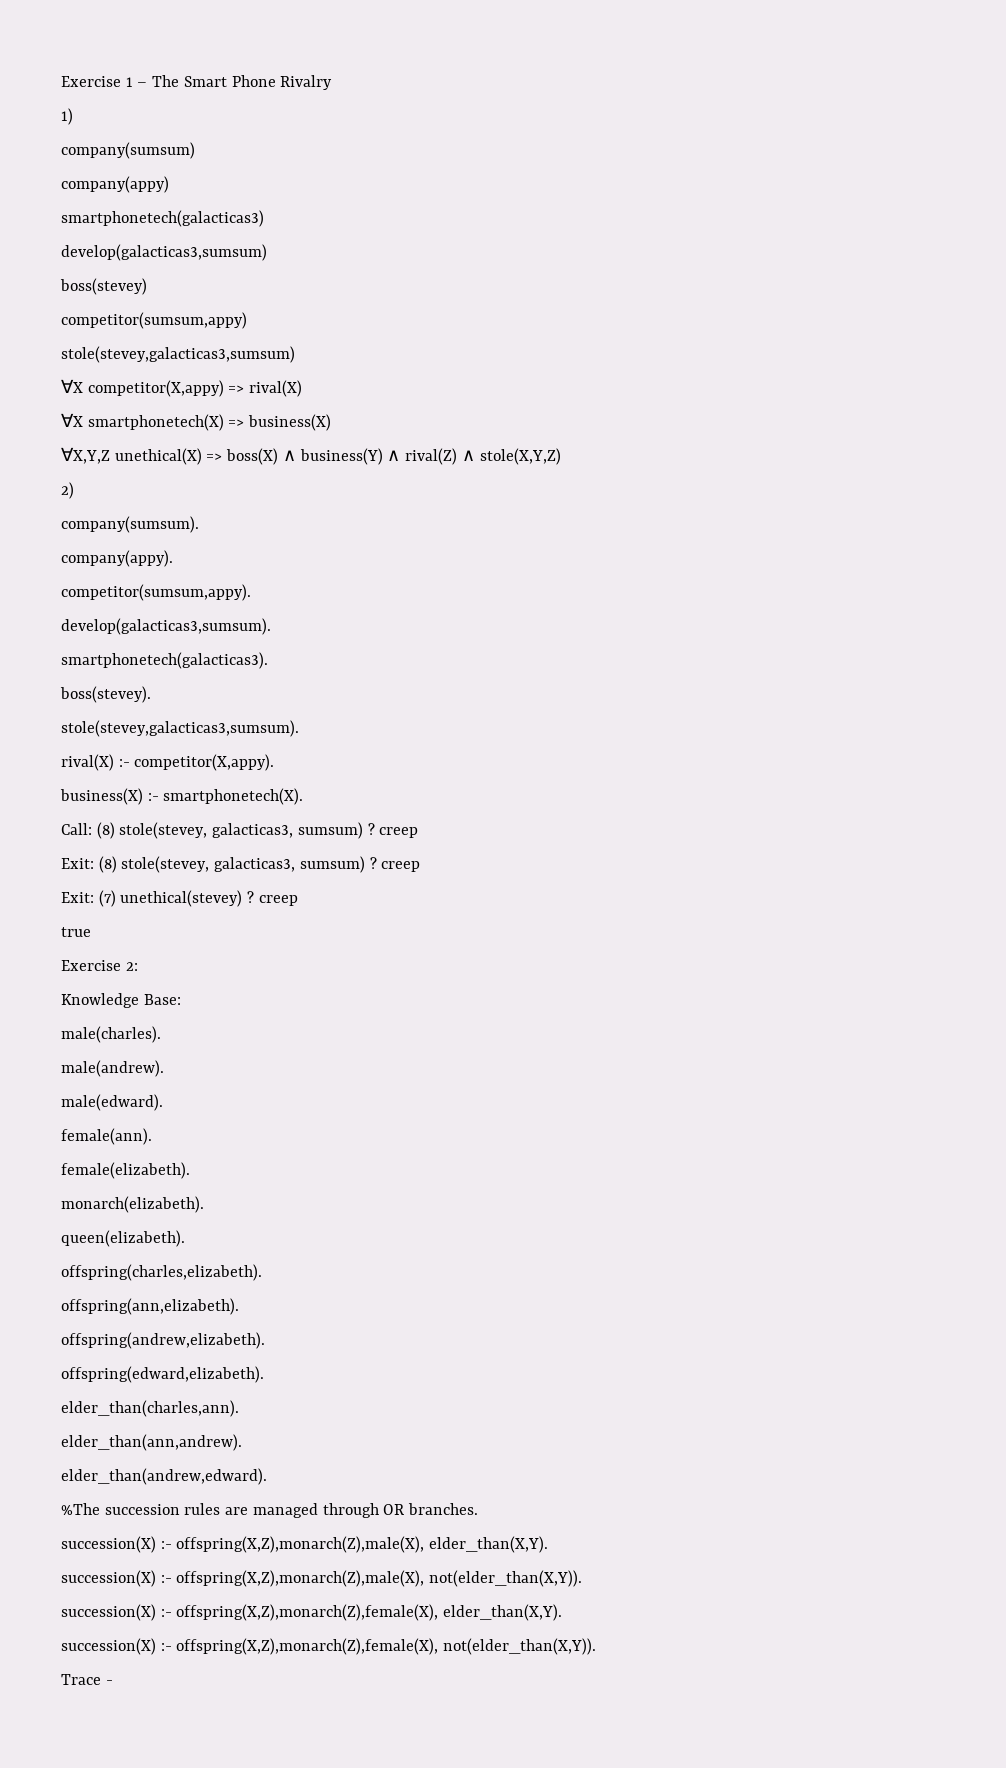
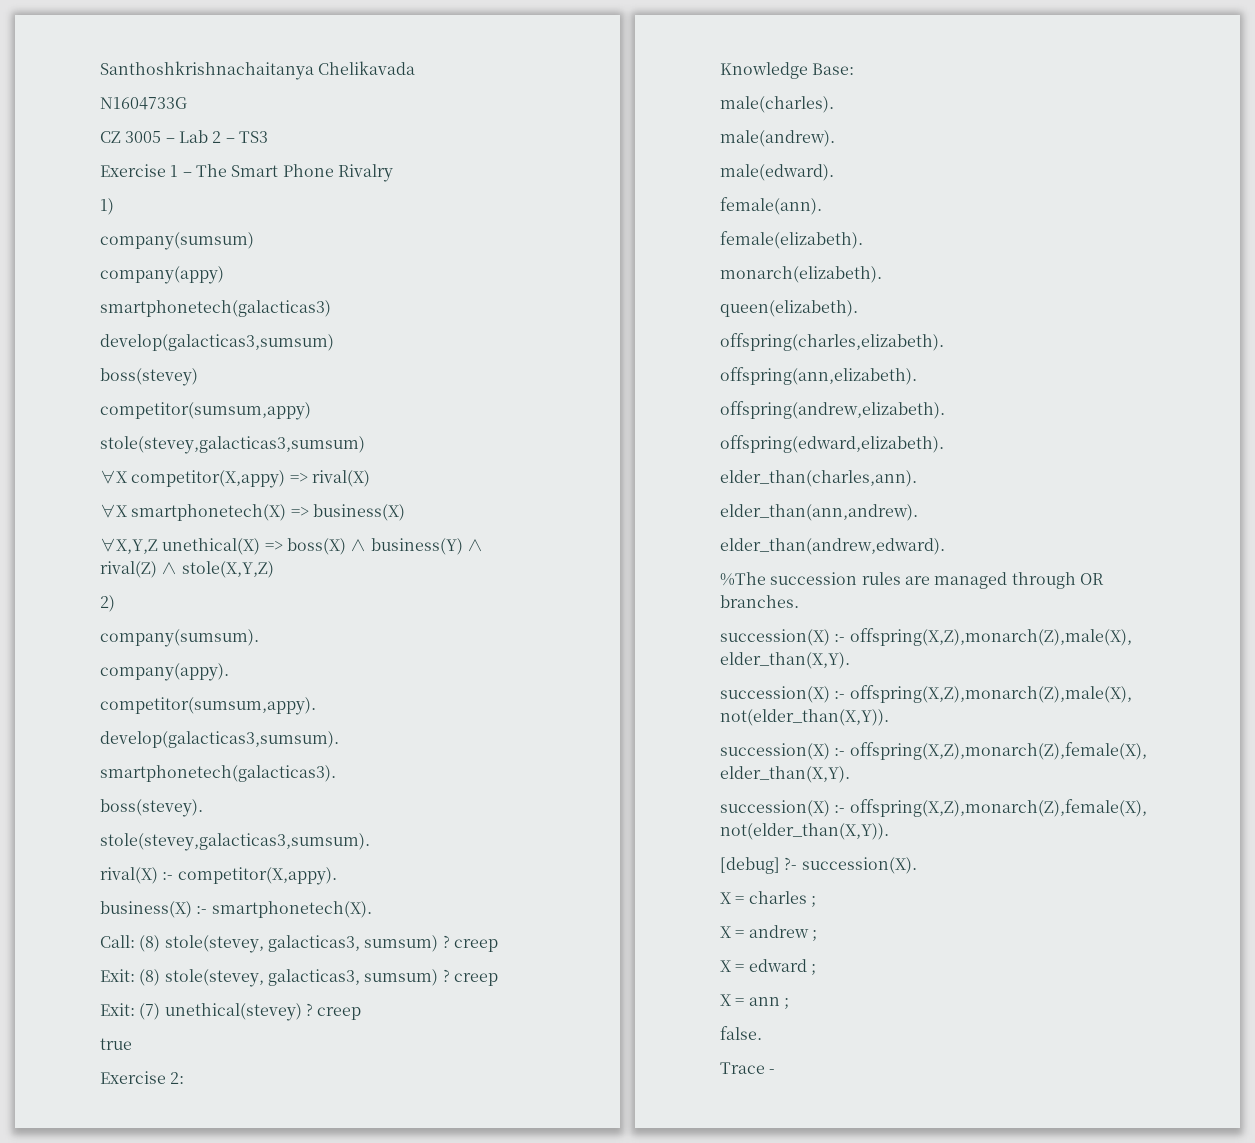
(61, 81) none -> [100,61,416,80] [100,97,187,110] [100,130,268,143] Santhoshkrishnachaitanya Chelikavada // N1604733G // CZ 3005 – Lab 2 – TS3 //
(597, 1646) none -> [720,857,917,874] [720,891,816,907] [720,925,817,941] [720,959,816,975] [720,994,789,1009] [720,1026,762,1040] // [debug] ?- succession(X). // X = charles ; // X = andrew ; // X = edward ; // X = ann ; // false.

